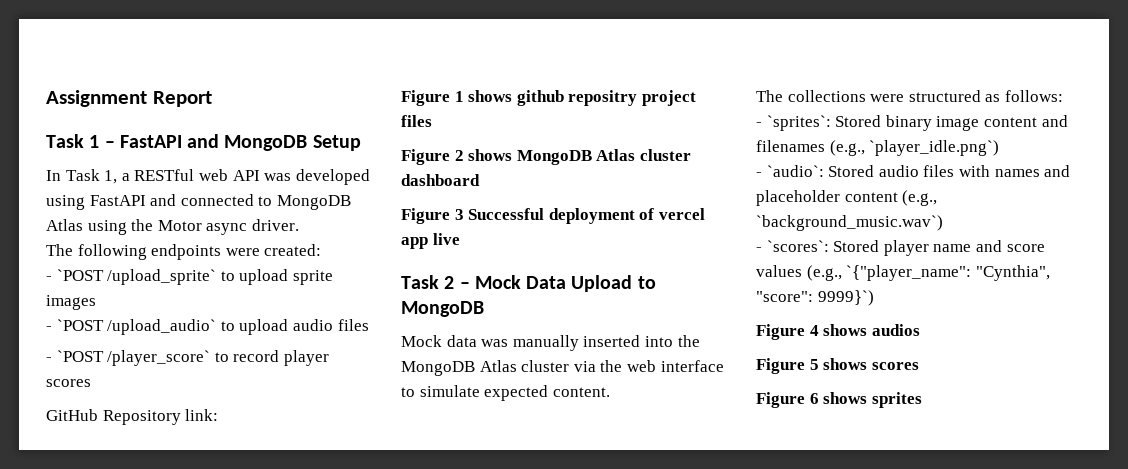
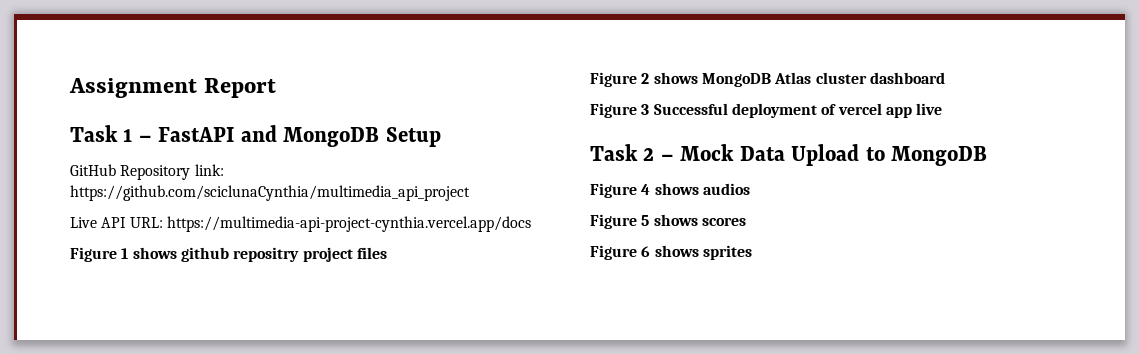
[46,169,370,185] [46,194,351,210] [46,219,299,235] [46,244,322,260] [46,269,333,285] [46,295,96,310] [46,319,369,335] [46,350,329,366] [46,379,91,387] [46,409,219,425] In Task 1, a RESTful web API was developed using FastAPI and connected to MongoDB Atlas using the Motor async driver. // The following endpoints were created: // - `POST /upload_sprite` to upload sprite images // - `POST /upload_audio` to upload audio files // - `POST /player_score` to record player scores // GitHub Repository link: -> [70,164,224,180] [70,185,470,201] [70,216,531,232] GitHub Repository link: https://github.com/sciclunaCynthia/multimedia_api_project // Live API URL: https://multimedia-api-project-cynthia.vercel.app/docs
[401,335,700,351] [401,360,724,376] [401,385,610,401] [756,90,1063,102] [756,115,1068,131] [756,140,1000,156] [756,165,1071,177] [756,190,938,206] [756,215,943,231] [756,240,1045,256] [756,265,1050,281] [756,290,874,306] // Mock data was manually inserted into the MongoDB Atlas cluster via the web interface to simulate expected content. // The collections were structured as follows: // - `sprites`: Stored binary image content and filenames (e.g., `player_idle.png`) // - `audio`: Stored audio files with names and placeholder content (e.g., `background_music.wav`) // - `scores`: Stored player name and score values (e.g., `{"player_name": "Cynthia", "score": 9999}`) -> (988, 156) none

